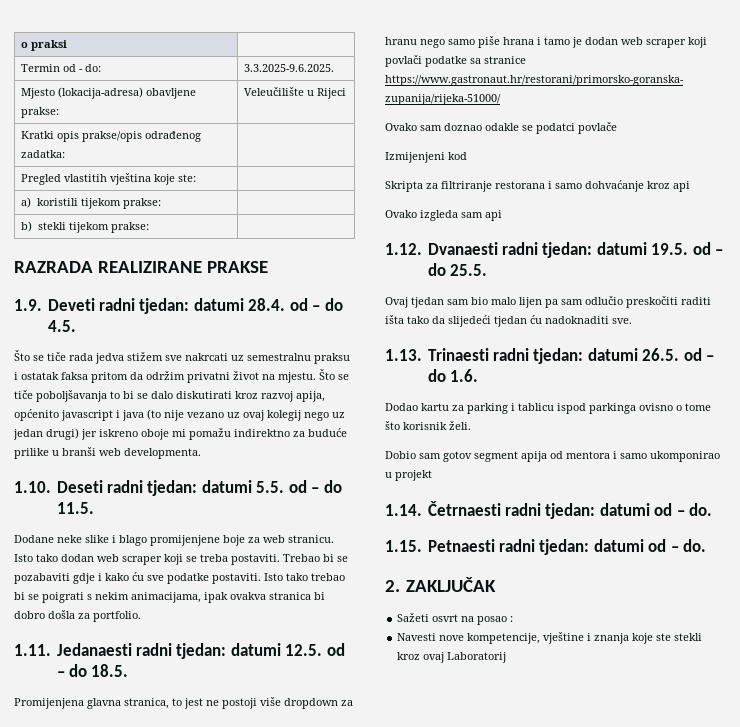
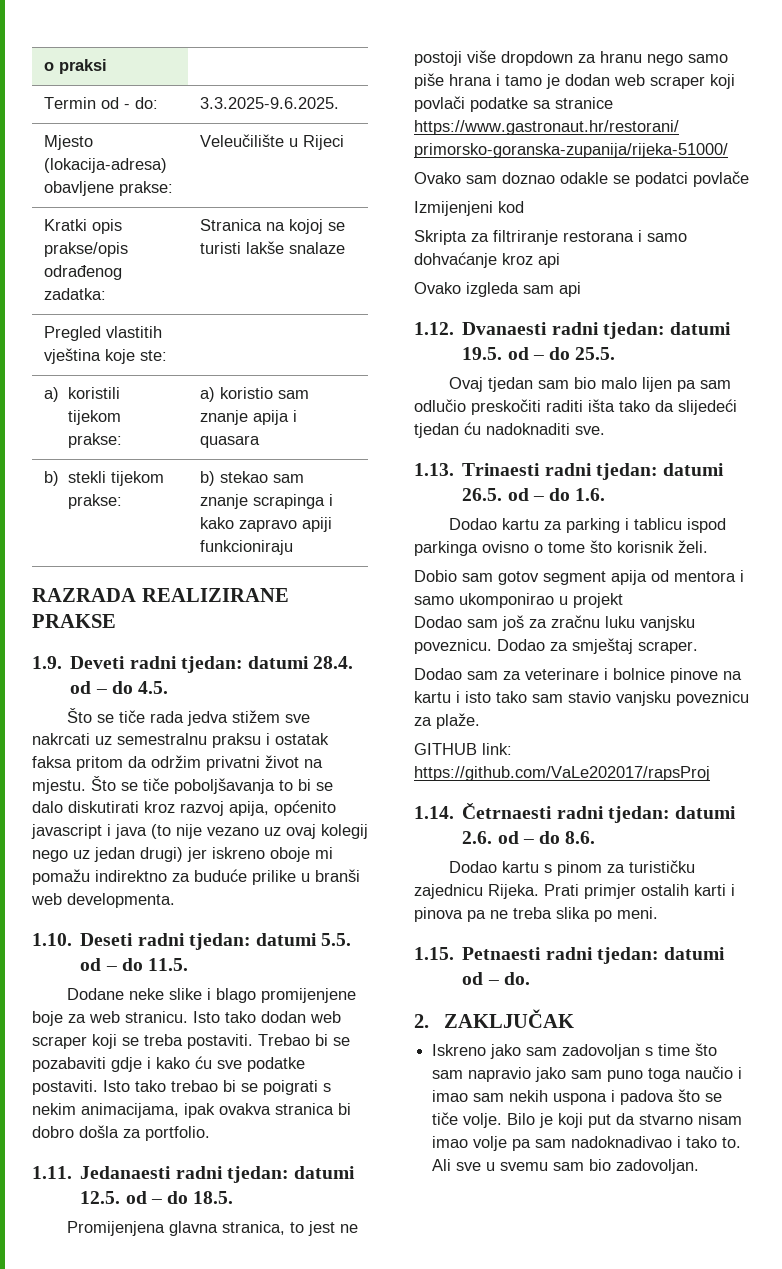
(66, 154) none -> [200,219,346,234] [200,241,346,254] Stranica na kojoj se turisti lakše snalaze
[21,221,149,233] // b) stekli tijekom prakse: | -> [200,387,310,402] [200,410,298,425] [200,435,261,448] [44,471,164,486] [67,494,122,509] [200,471,305,486] [200,494,334,509] [200,517,333,532] [200,540,294,555] a) koristio sam znanje apija i quasara // b) stekli tijekom prakse: | b) stekao sam znanje scrapinga i kako zapravo apiji funkcioniraju
(432, 475) none -> [414,615,695,631] [414,638,698,654] [414,668,742,683] [414,691,749,706] [414,713,480,729] [414,743,512,755] [414,766,710,781] // Dodao sam još za zračnu luku vanjsku poveznicu. Dodao za smještaj scraper. // Dodao sam za veterinare i bolnice pinove na kartu i isto tako sam stavio vanjsku poveznicu za plaže. // GITHUB link: https://github.com/VaLe202017/rapsProj
[654,503,713,516] od – do. -> [462,831,596,844] [448,860,695,876] [414,884,735,899] [414,907,658,922] 2.6. od – do 8.6. // Dodao kartu s pinom za turističku zajednicu Rijeka. Prati primjer ostalih karti i pinova pa ne treba slika po meni.
[397,613,514,625] [397,632,703,644] [397,652,507,663] Sažeti osvrt na posao : // Navesti nove kompetencije, vještine i znanja koje ste stekli kroz ovaj Laboratorij -> [432,1043,718,1059] [432,1066,743,1082] [432,1089,723,1105] [432,1112,743,1128] [432,1136,742,1151] [432,1159,700,1174] Iskreno jako sam zadovoljan s time što sam napravio jako sam puno toga naučio i imao sam nekih uspona i padova što se tiče volje. Bilo je koji put da stvarno nisam imao volje pa sam nadoknadivao i tako to. Ali sve u svemu sam bio zadovoljan.

